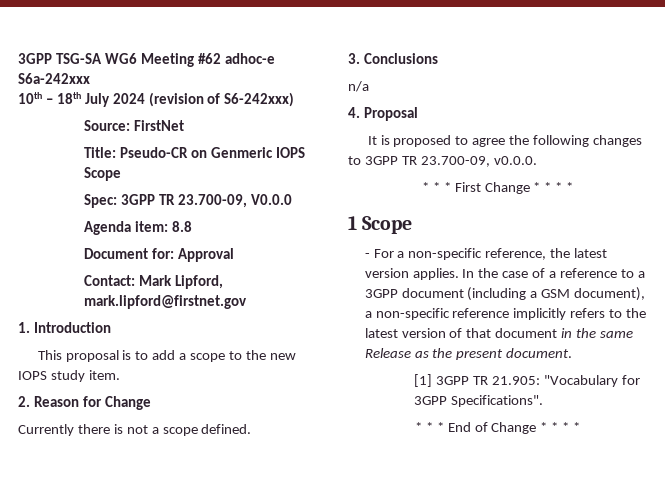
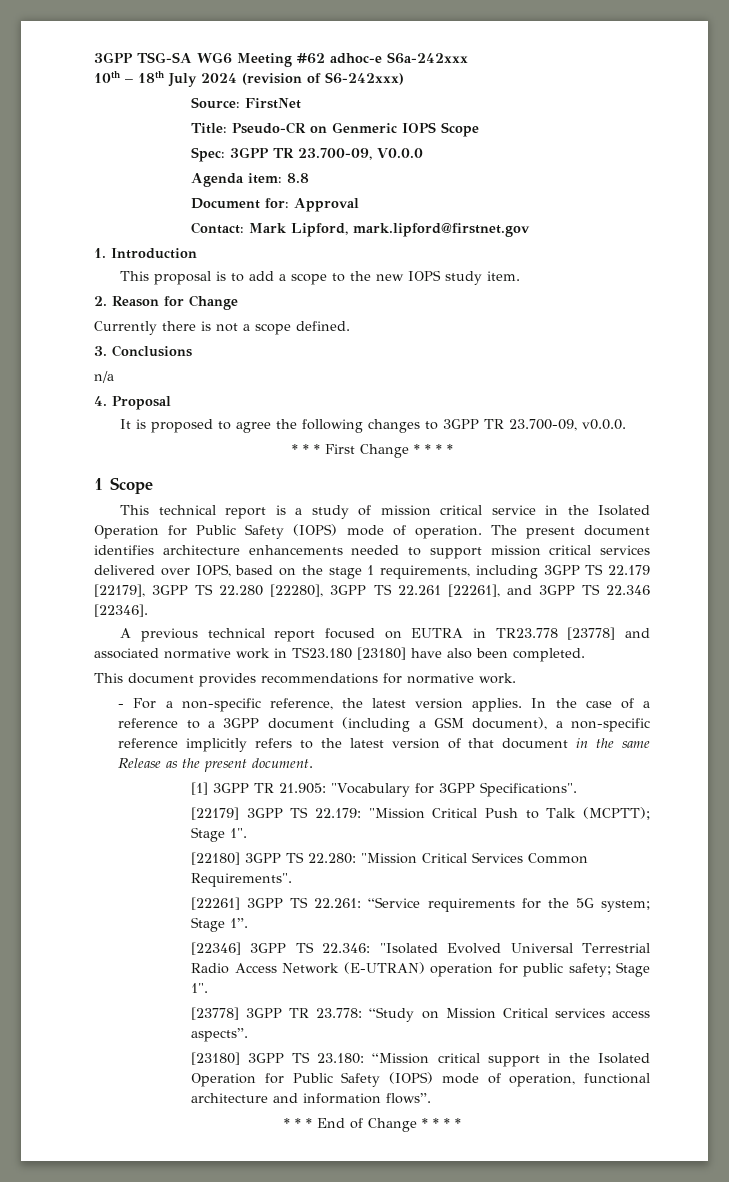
(413, 225) none -> [120,505,650,519] [94,524,651,539] [94,545,650,559] [94,564,650,579] [94,584,650,597] [94,604,148,617] [120,627,650,642] [94,647,585,662] [94,673,516,687] // This technical report is a study of mission critical service in the Isolated Operation for Public Safety (IOPS) mode of operation. The present document identifies architecture enhancements needed to support mission critical services delivered over IOPS, based on the stage 1 requirements, including 3GPP TS 22.179 [22179], 3GPP TS 22.280 [22280], 3GPP TS 22.261 [22261], and 3GPP TS 22.346 [22346]. // A previous technical report focused on EUTRA in TR23.778 [23778] and associated normative work in TS23.180 [23180] have also been completed. // This document provides recommendations for normative work.
(544, 401) none -> [191,807,651,820] [191,827,248,842] [191,852,589,865] [191,873,293,887] [191,897,650,912] [191,917,249,932] [191,942,651,955] [191,962,650,977] [191,983,209,993] [191,1007,650,1022] [191,1028,249,1042] [191,1052,650,1067] [191,1072,651,1087] [191,1093,432,1104] // [22179] 3GPP TS 22.179: "Mission Critical Push to Talk (MCPTT); Stage 1". // [22180] 3GPP TS 22.280: "Mission Critical Services Common Requirements". // [22261] 3GPP TS 22.261: “Service requirements for the 5G system; Stage 1”. // [22346] 3GPP TS 22.346: "Isolated Evolved Universal Terrestrial Radio Access Network (E-UTRAN) operation for public safety; Stage 1". // [23778] 3GPP TR 23.778: “Study on Mission Critical services access aspects”. // [23180] 3GPP TS 23.180: “Mission critical support in the Isolated Operation for Public Safety (IOPS) mode of operation, functional architecture and information flows”.

